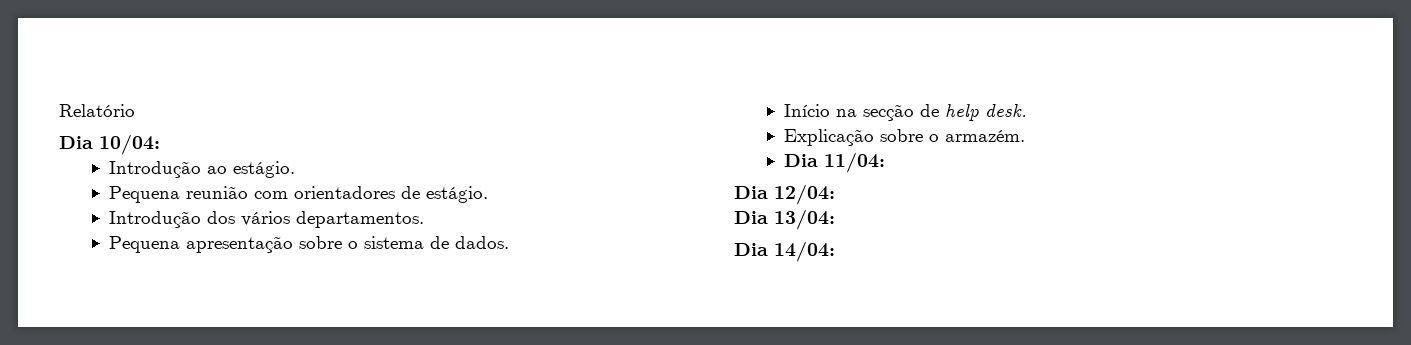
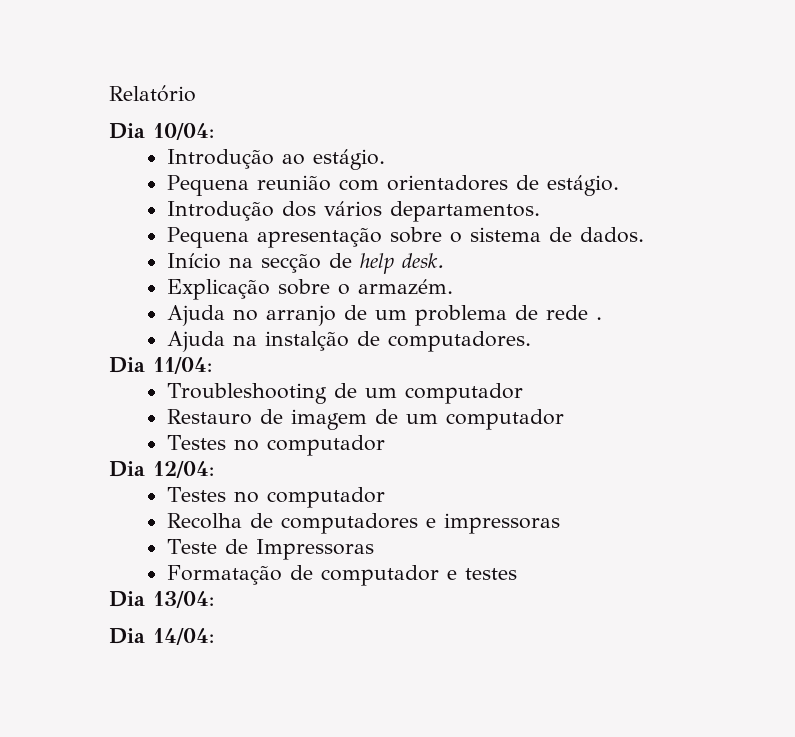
[783,152,885,173] [734,184,835,205] Dia 11/04: // Dia 12/04: -> [167,305,603,326] [167,331,532,352] [109,357,212,374] [167,383,524,404] [167,409,565,430] [167,435,386,456] [109,461,214,478] [167,487,386,508] [167,513,561,534] [167,539,375,560] [167,565,518,586] Ajuda no arranjo de um problema de rede . // Ajuda na instalção de computadores. // Dia 11/04: // Troubleshooting de um computador // Restauro de imagem de um computador // Testes no computador // Dia 12/04: // Testes no computador // Recolha de computadores e impressoras // Teste de Impressoras // Formatação de computador e testes

